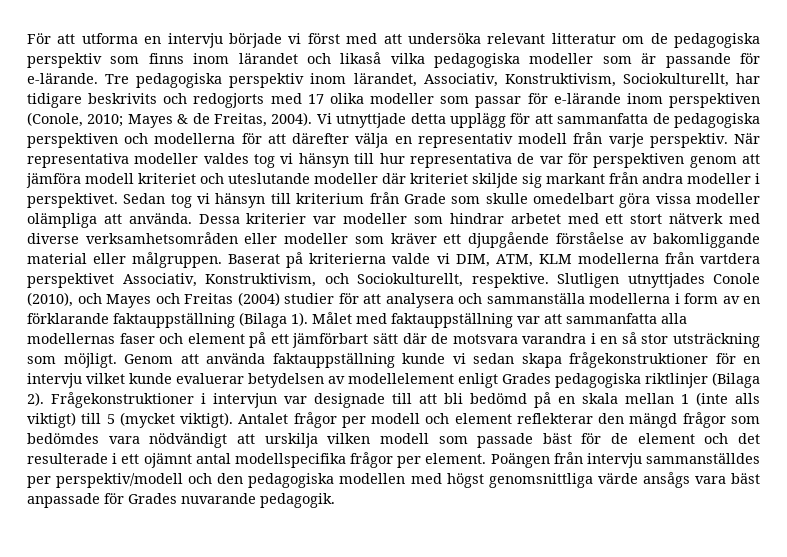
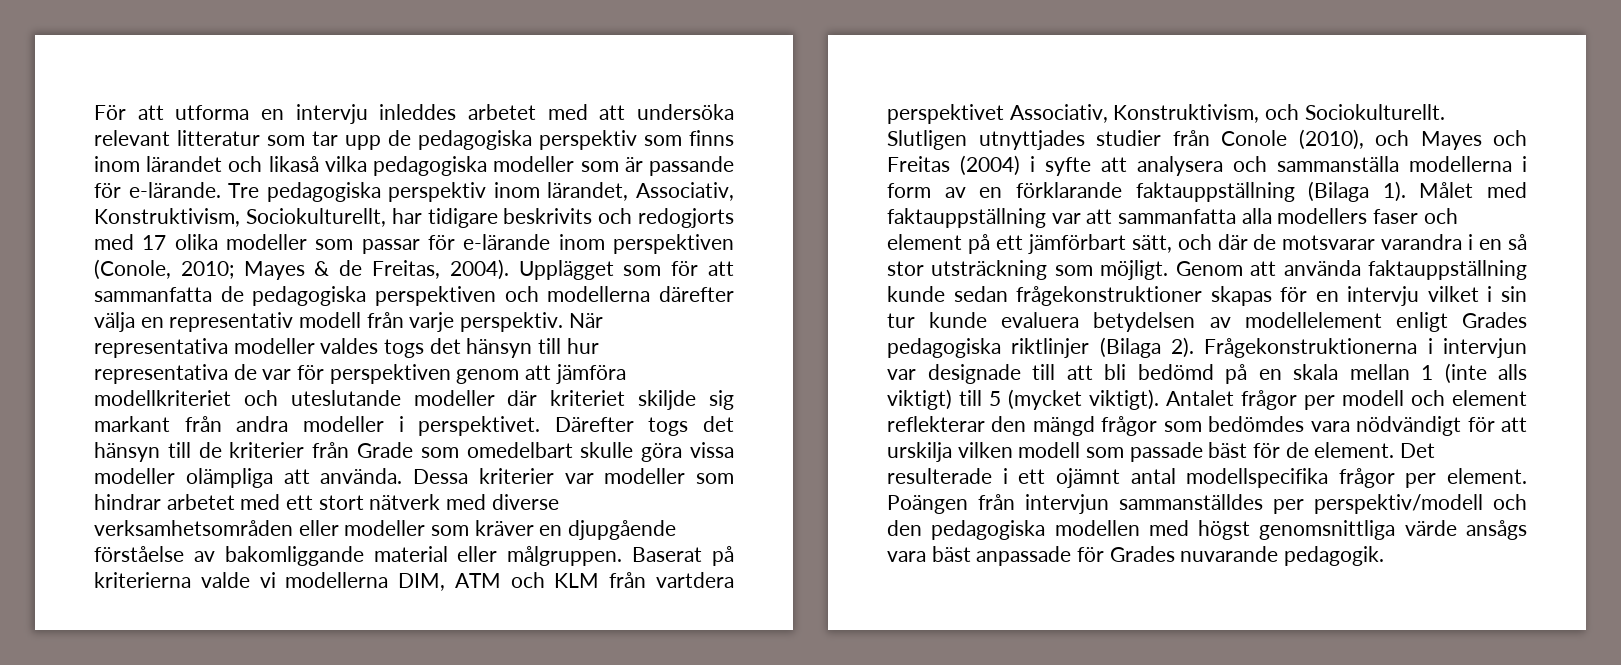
[229,33,340,48] började vi först -> [379,104,536,120] inleddes arbetet
[622,36,645,44] om -> [267,131,381,150] som tar upp
[316,113,506,128] Vi utnyttjade detta upplägg -> [518,260,662,280] Upplägget som
[241,133,286,144] för att -> (651, 294) none
[254,153,294,168] tog vi -> [384,338,461,358] togs det
[85,173,196,184] modell kriteriet -> [94,390,231,406] modellkriteriet
[123,193,365,208] Sedan tog vi hänsyn till kriterium -> [554,416,734,436] [94,442,305,462] Därefter togs det hänsyn till de kriterier
[485,193,614,204] skulle omedelbart -> [466,442,634,458] omedelbart skulle
[443,234,462,244] ett -> [539,525,563,536] en
[455,253,659,267] DIM, ATM, KLM modellerna -> [285,572,600,591] modellerna DIM, ATM och KLM
[357,273,705,288] Sociokulturellt, respektive. Slutligen utnyttjades -> [1304,104,1445,120] [887,130,1210,150] Sociokulturellt. Slutligen utnyttjades studier från
[284,293,359,304] studier för -> [1030,156,1091,176] i syfte
[27,333,115,344] modellernas -> [1277,208,1368,224] modellers
[372,333,398,344] sätt -> [1131,234,1212,253] sätt, och
[452,334,518,344] motsvara -> [1282,235,1376,250] motsvarar
[452,352,760,368] [27,373,244,388] vi sedan skapa frågekonstruktioner för en intervju vilket kunde evaluerar -> [953,286,1527,306] [887,312,1080,328] sedan frågekonstruktioner skapas för en intervju vilket i sin tur kunde evaluera
[51,392,194,408] Frågekonstruktioner -> [1204,338,1418,358] Frågekonstruktionerna
(228, 440) none -> [1467,417,1495,432] för
[637,433,760,444] element och det -> [1314,442,1436,458] element. Det
[586,453,642,468] intervju -> [1025,494,1109,514] intervjun

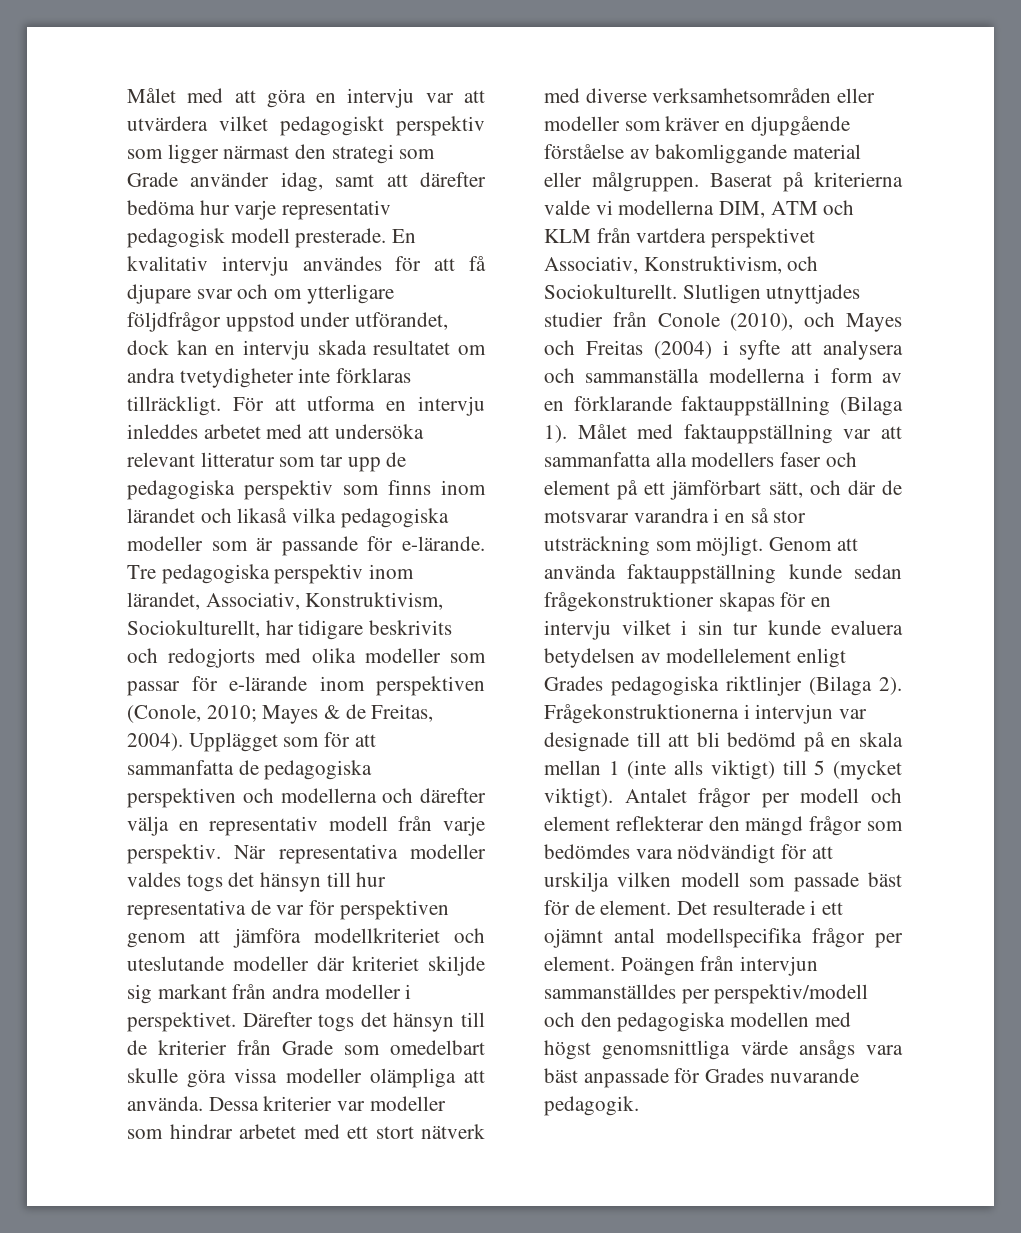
(94, 112) none -> [127,88,485,108] [127,116,485,136] [127,144,436,164] [127,172,486,192] [127,200,392,220] [127,228,417,248] [127,256,486,276] [127,284,394,304] [127,312,449,332] [127,340,486,360] [127,368,412,388] [127,396,221,416] Målet med att göra en intervju var att utvärdera vilket pedagogiskt perspektiv som ligger närmast den strategi som Grade använder idag, samt att därefter bedöma hur varje representativ pedagogisk modell presterade. En kvalitativ intervju användes för att få djupare svar och om ytterligare följdfrågor uppstod under utförandet, dock kan en intervju skada resultatet om andra tvetydigheter inte förklaras tillräckligt.
[142,235,167,250] 17 -> (302, 655) none
(651, 294) none -> [382,788,414,803] och

